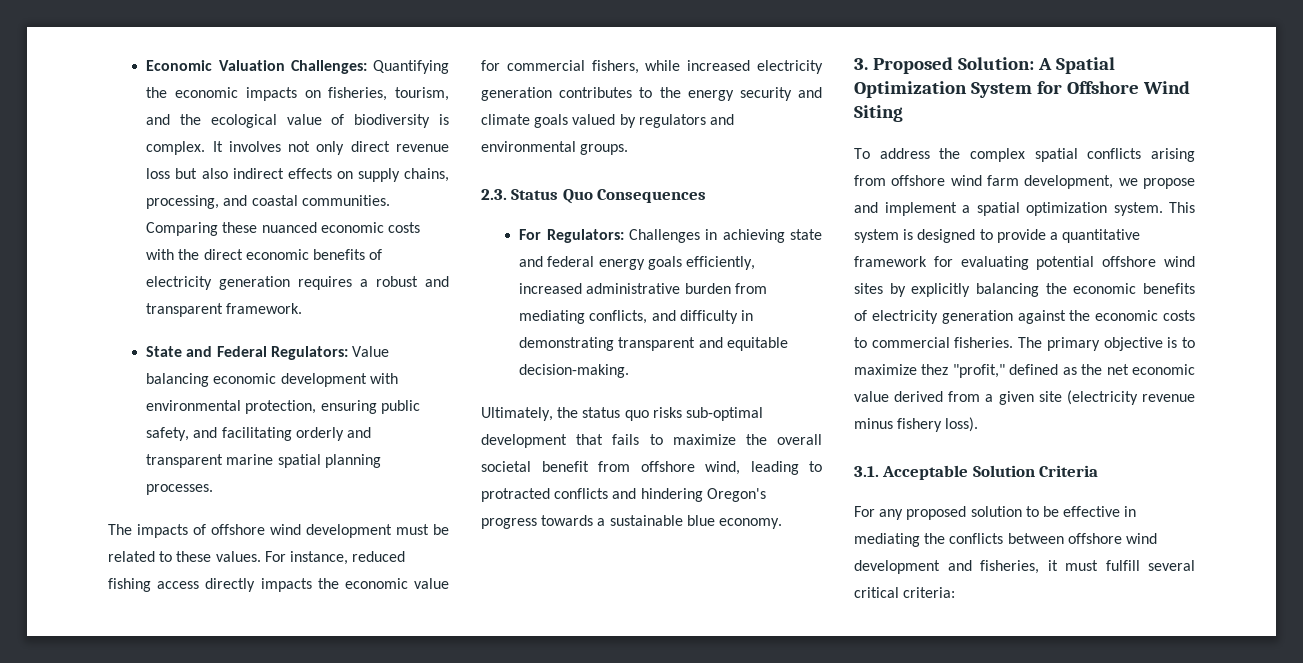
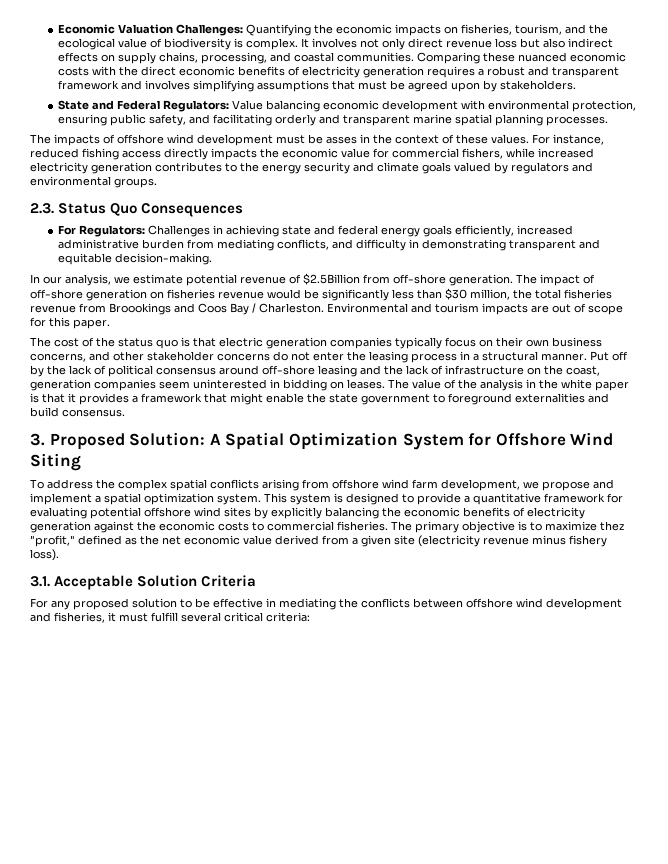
[226,303,303,314] framework. -> [58,80,577,92] framework and involves simplifying assumptions that must be agreed upon by stakeholders.
[108,551,173,562] related to -> [326,134,454,144] asses in the context of
[481,407,763,421] [481,434,822,448] [481,461,822,475] [481,488,766,502] [481,515,782,529] Ultimately, the status quo risks sub-optimal development that fails to maximize the overall societal benefit from offshore wind, leading to protracted conflicts and hindering Oregon's progress towards a sustainable blue economy. -> [30,273,595,286] [30,288,612,301] [30,303,623,315] [30,317,110,329] [30,337,602,349] [30,351,628,363] [30,365,600,377] [30,379,629,391] [30,393,609,405] [30,407,125,417] In our analysis, we estimate potential revenue of $2.5Billion from off-shore generation. The impact of off-shore generation on fisheries revenue would be significantly less than $30 million, the total fisheries revenue from Broookings and Coos Bay / Charleston. Environmental and tourism impacts are out of scope for this paper. // The cost of the status quo is that electric generation companies typically focus on their own business concerns, and other stakeholder concerns do not enter the leasing process in a structural manner. Put off by the lack of political consensus around off-shore leasing and the lack of infrastructure on the coast, generation companies seem uninterested in bidding on leases. The value of the analysis in the white paper is that it provides a framework that might enable the state government to foreground externalities and build consensus.

